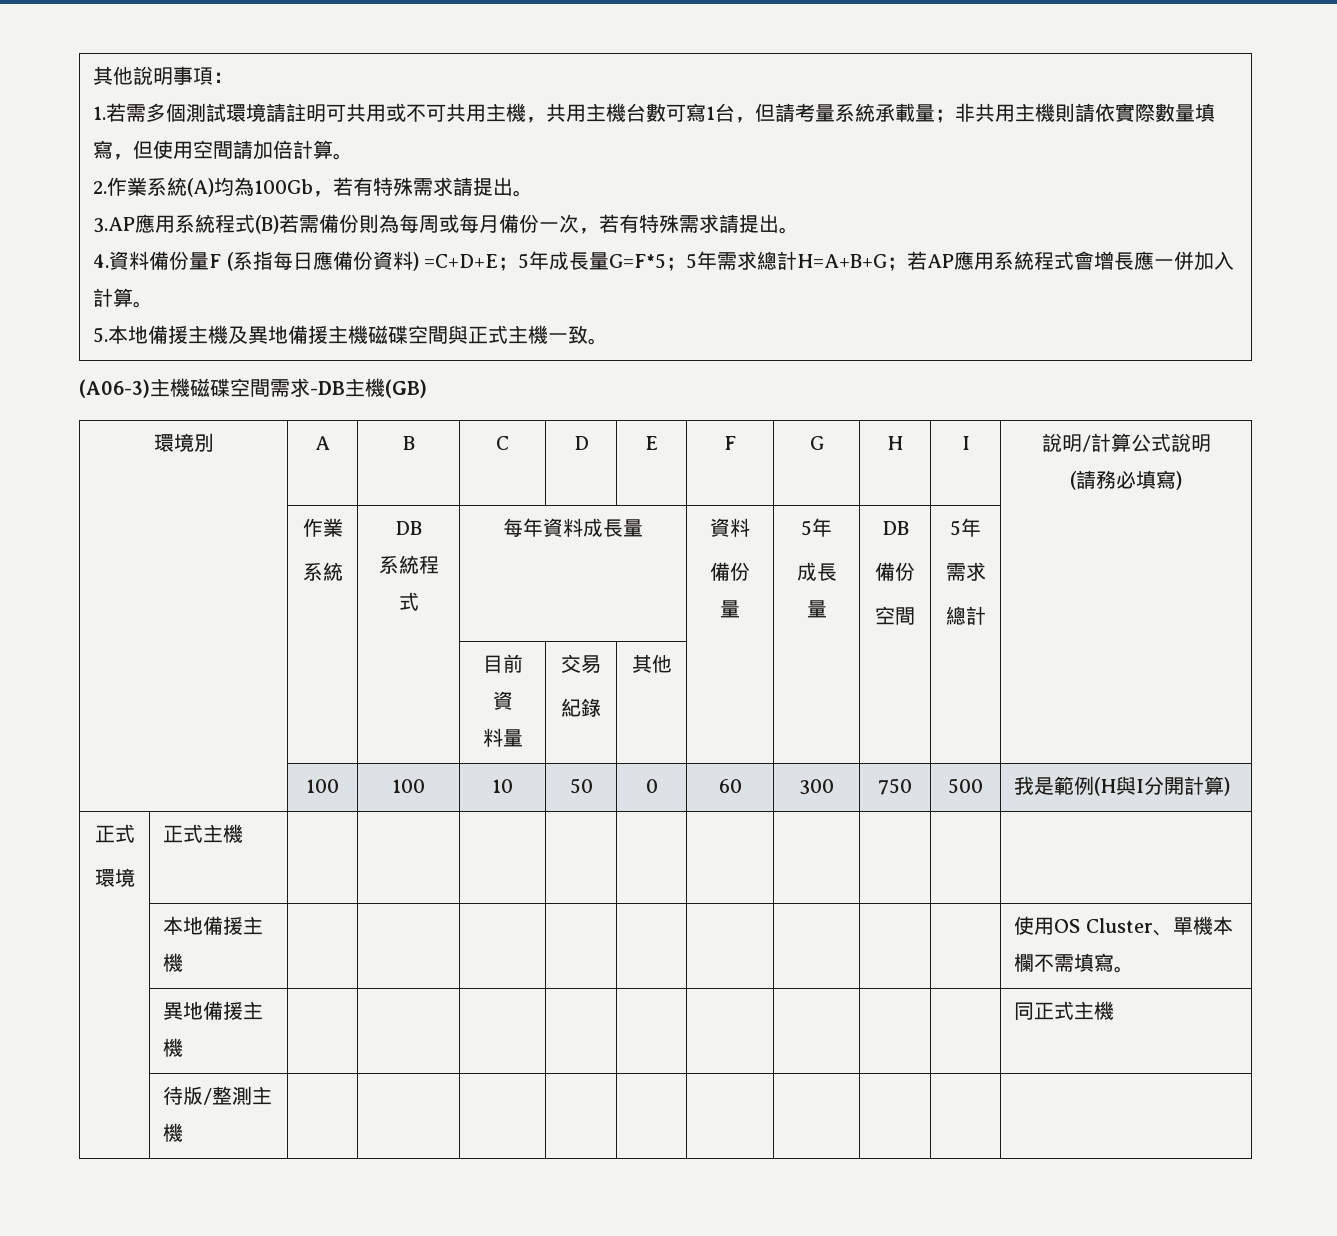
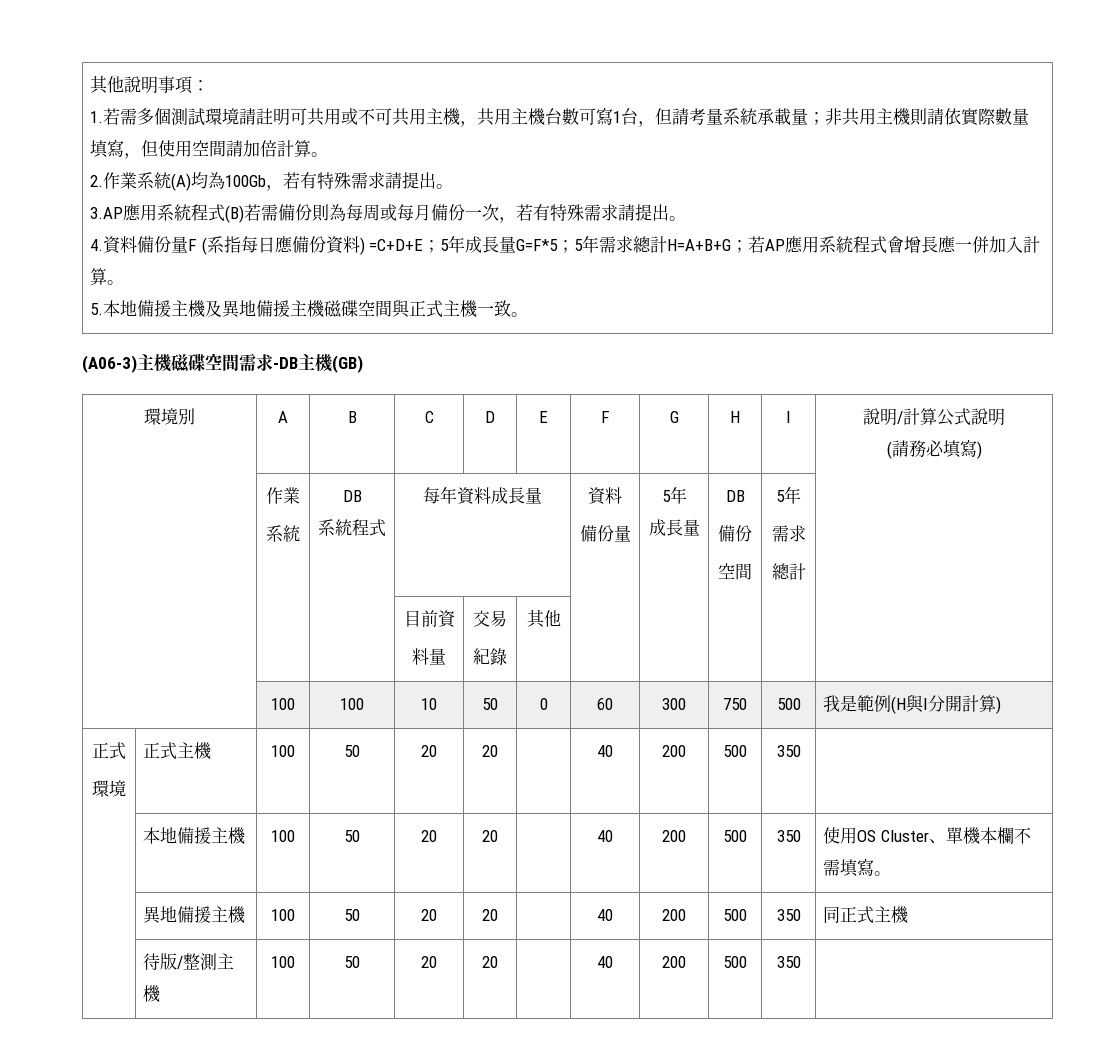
[163,916,264,935] [163,953,184,972] | | | | | | | | | // | 本地備援主機 | | | | | | | | | -> [271,745,295,757] [344,745,360,757] [421,745,437,757] [482,745,498,757] [597,745,613,757] [662,745,686,757] [723,745,747,757] [776,745,801,757] [143,827,247,844] [271,830,295,842] [344,830,360,842] [421,830,437,842] [482,830,498,842] [597,830,613,842] [662,830,686,842] [723,830,747,842] [776,830,801,842] 100 | 50 | 20 | 20 | | 40 | 200 | 500 | 350 | // | 本地備援主機 | 100 | 50 | 20 | 20 | | 40 | 200 | 500 | 350
(184, 1047) | | | | | | | | -> [271,909,295,921] [344,909,360,921] [421,909,437,921] [482,909,498,921] [597,909,613,921] [662,909,686,921] [723,909,747,921] [776,909,801,921] 100 | 50 | 20 | 20 | | 40 | 200 | 500 | 350
(184, 1132) | | | | | | | | -> [271,956,295,968] [344,956,360,968] [421,956,437,968] [482,956,498,968] [597,956,613,968] [662,956,686,968] [723,956,747,968] [776,956,801,968] 100 | 50 | 20 | 20 | | 40 | 200 | 500 | 350

